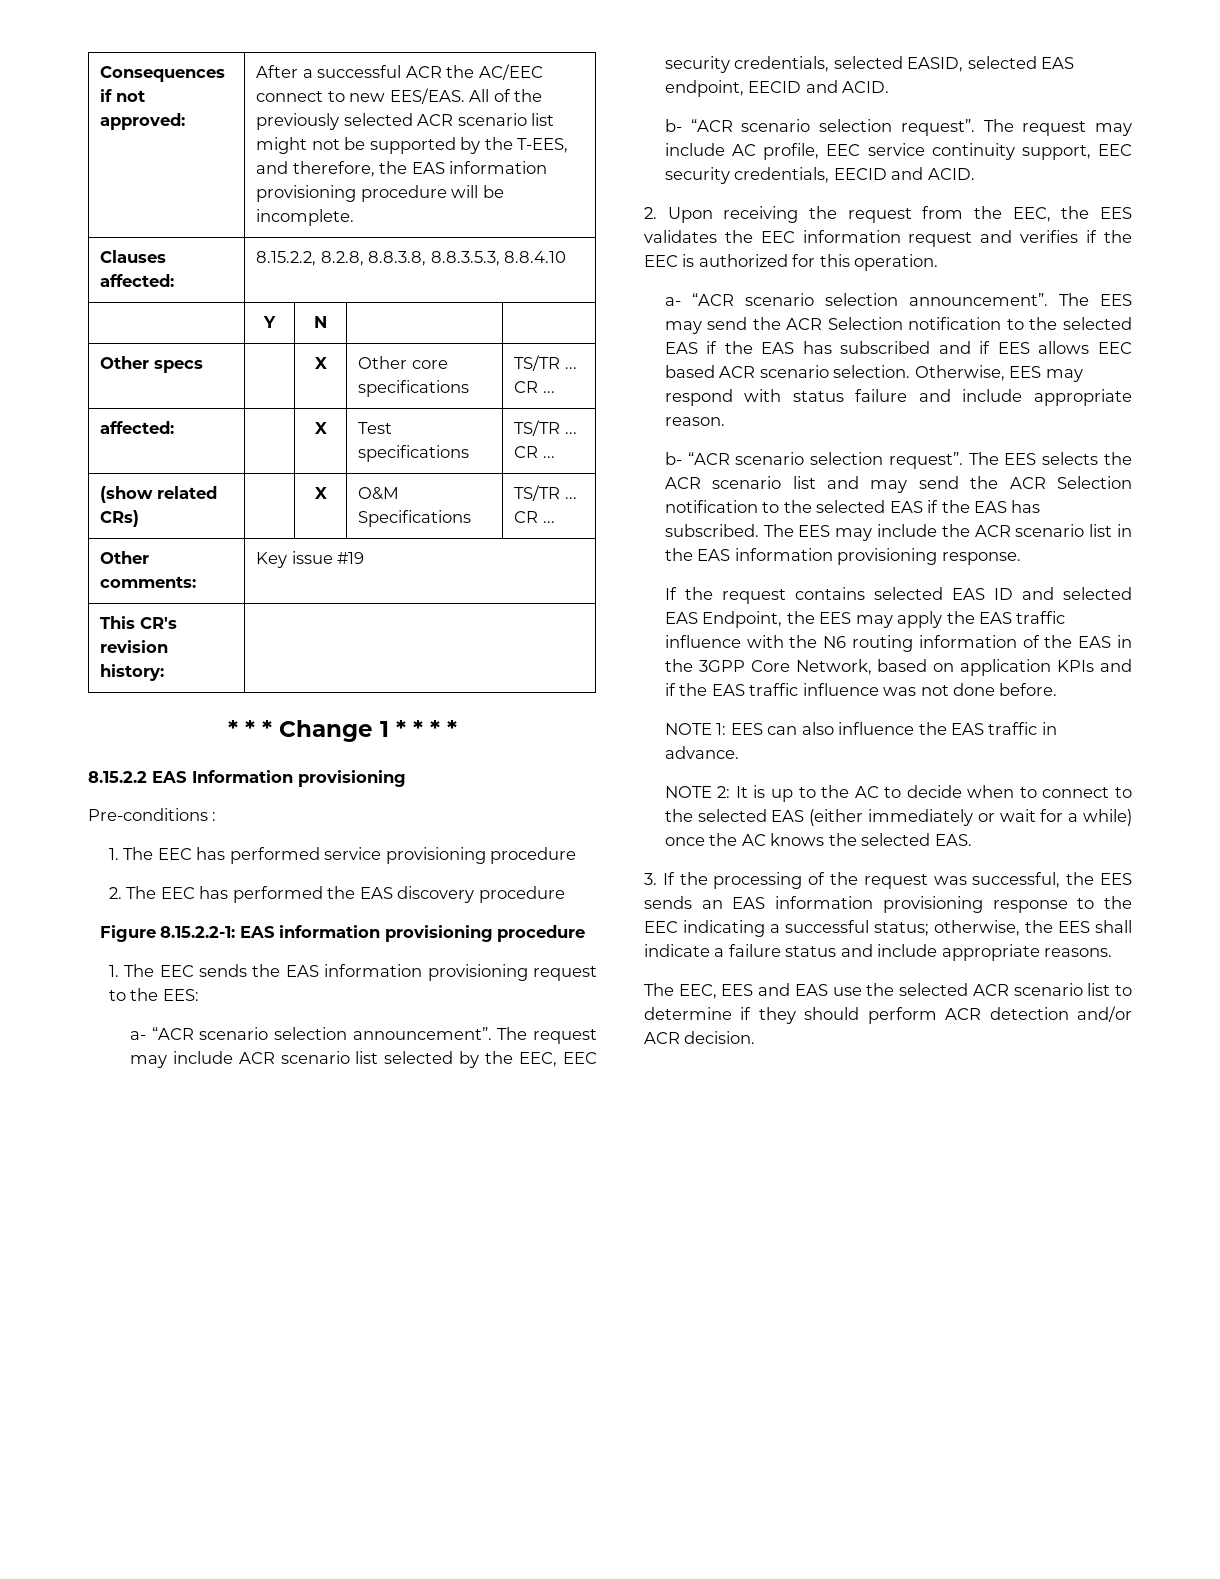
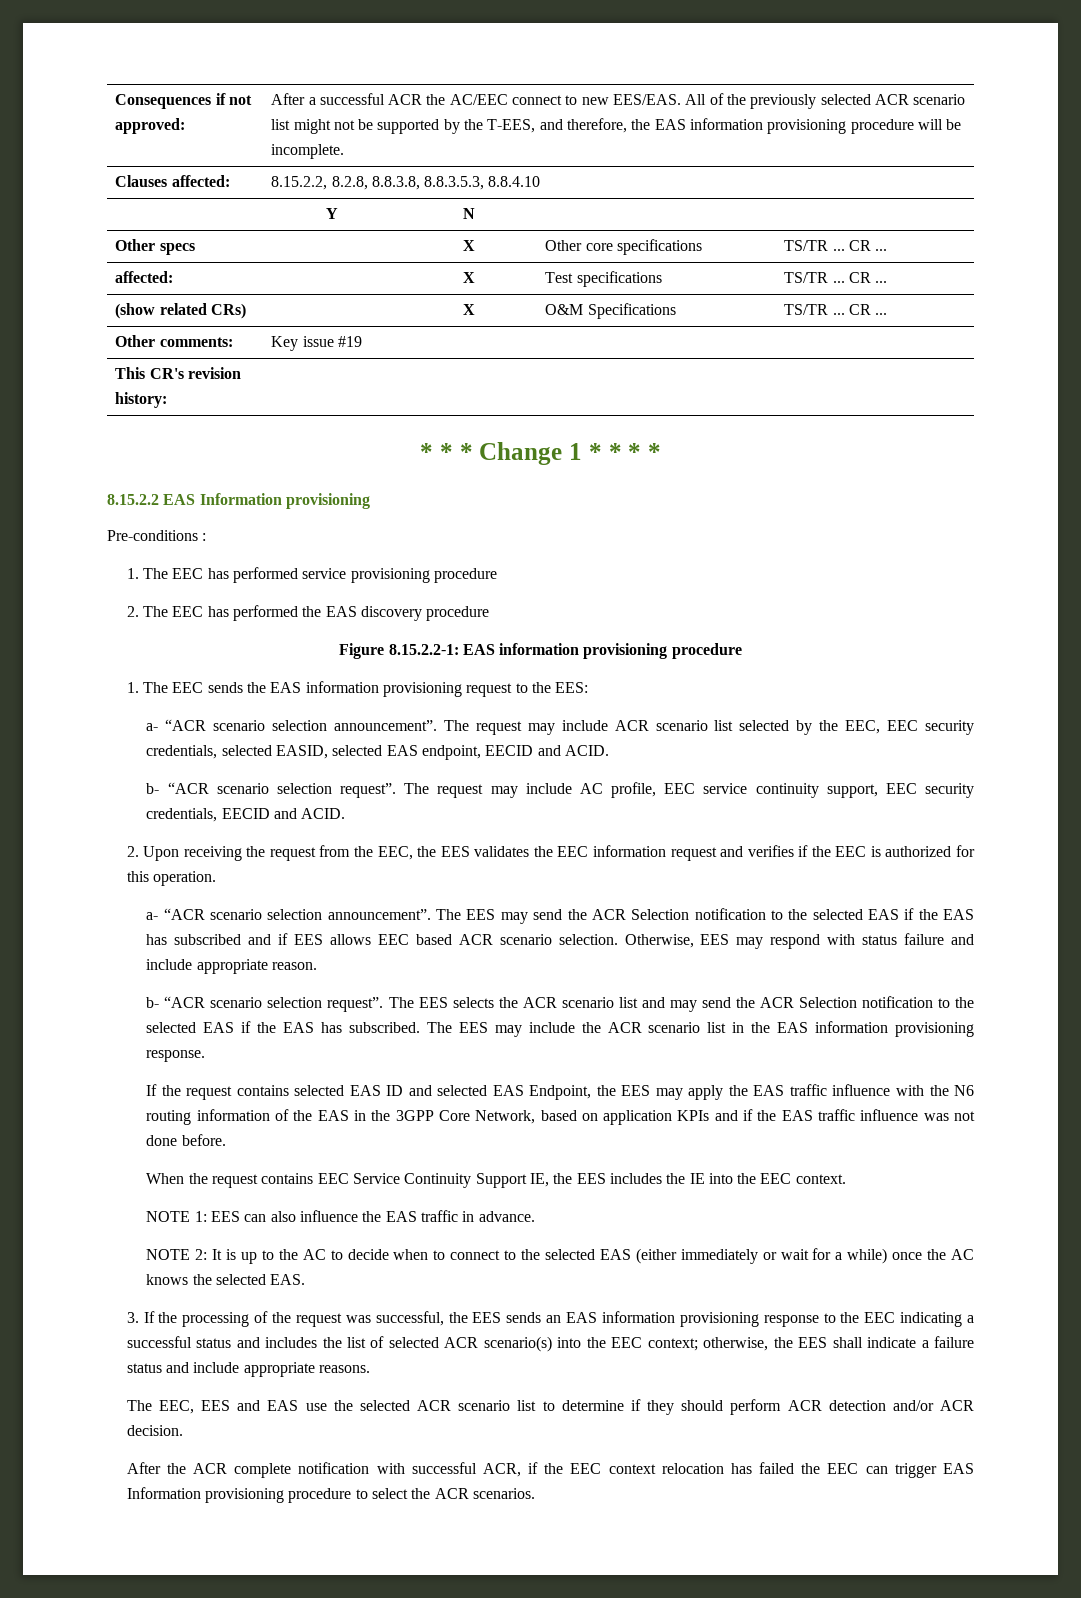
(1058, 689) none -> [146,1173,846,1188] // When the request contains EEC Service Continuity Support IE, the EES includes the IE into the EEC context.
[873,922,929,936] status; -> [196,1336,698,1352] status and includes the list of selected ACR scenario(s) into the EEC context;
(756, 1037) none -> [126,1462,974,1478] [126,1487,535,1503] // After the ACR complete notification with successful ACR, if the EEC context relocation has failed the EEC can trigger EAS Information provisioning procedure to select the ACR scenarios.

